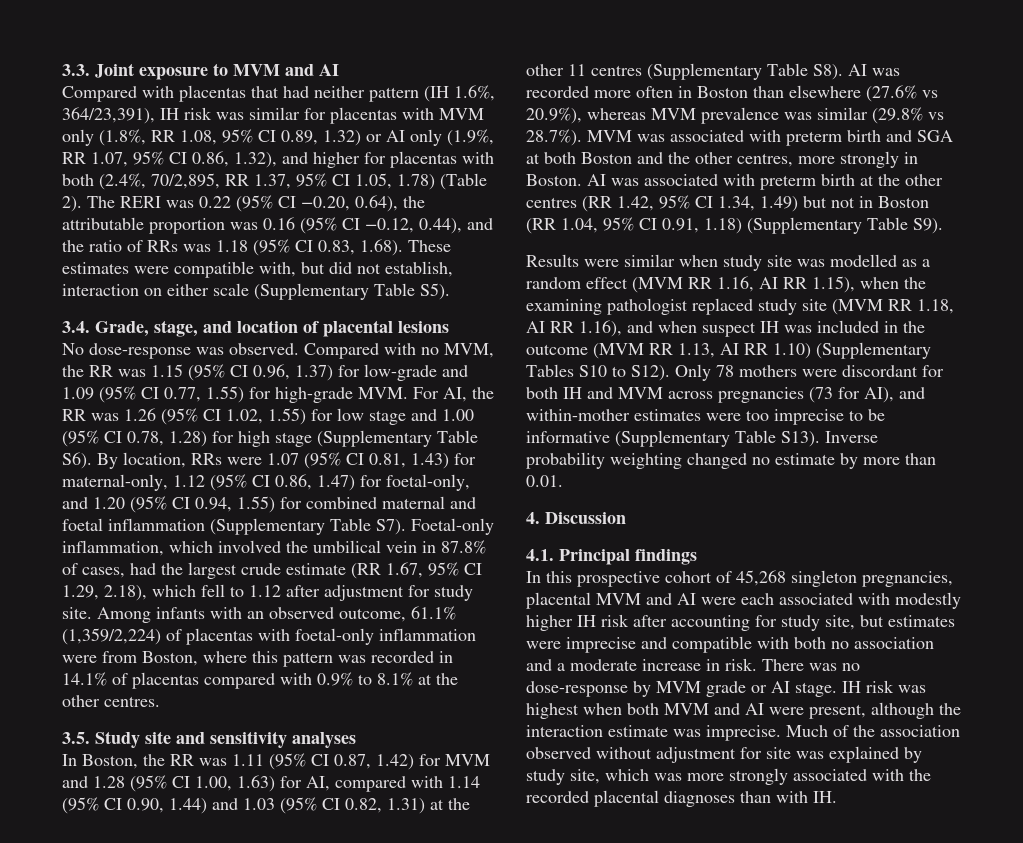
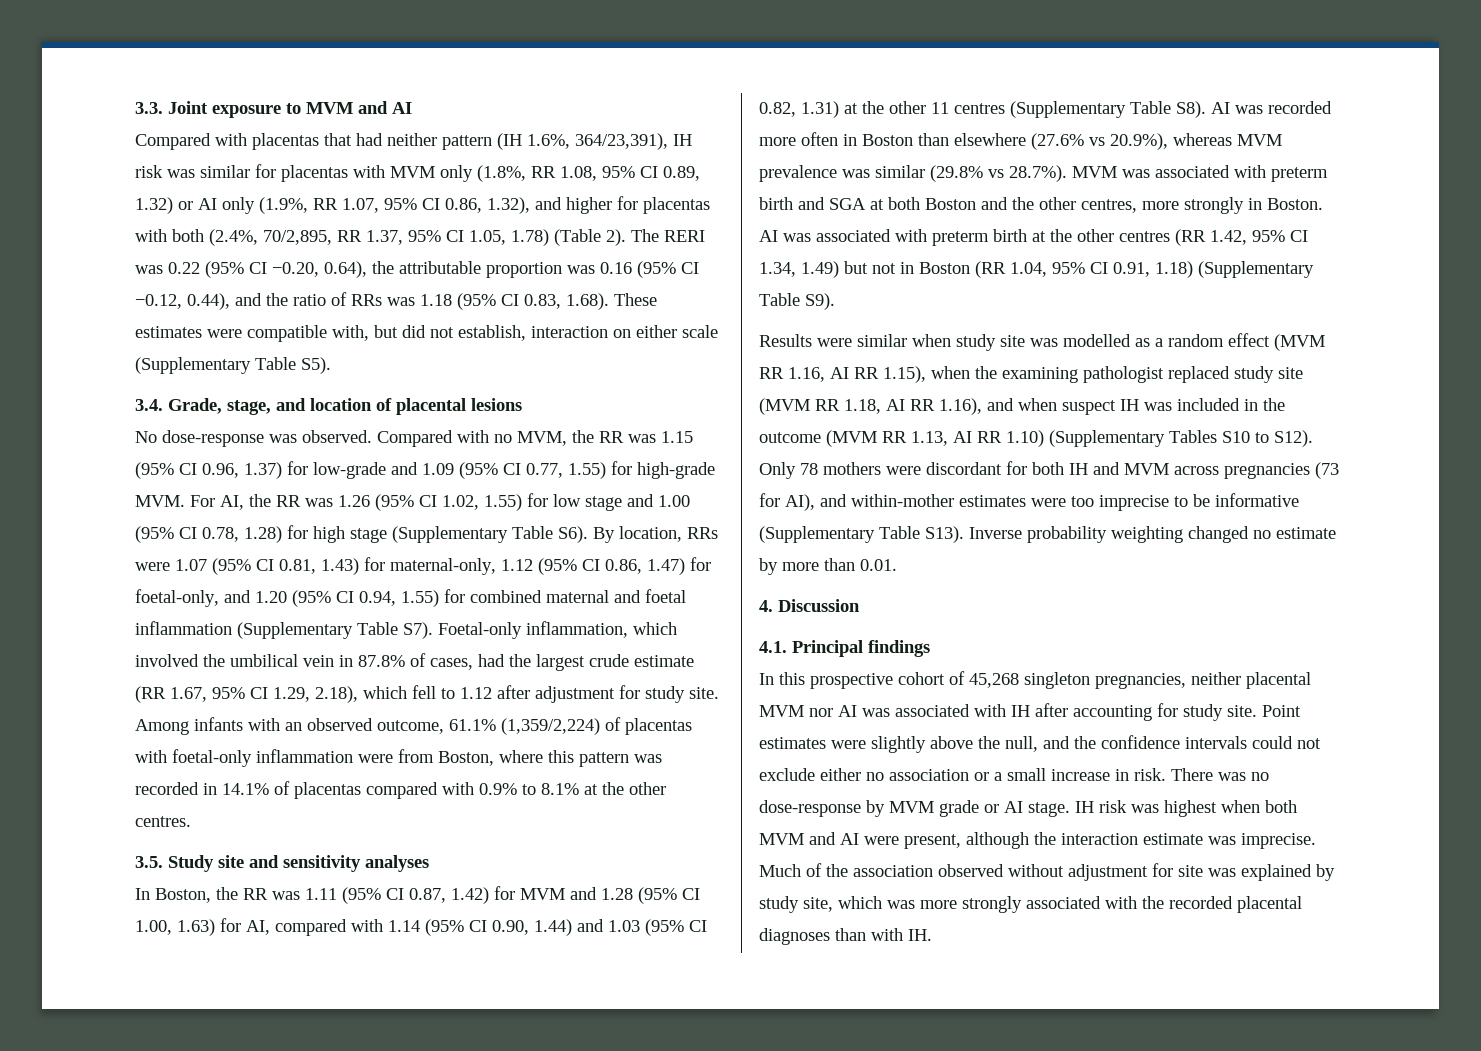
(953, 579) none -> [1191,672,1241,685] neither
[646,592,961,609] [526,614,955,631] [526,636,934,653] [526,659,637,671] and AI were each associated with modestly higher IH risk after accounting for study site, but estimates were imprecise and compatible with both no association and a moderate -> [809,703,1301,721] [759,735,1321,753] [759,768,1046,781] nor AI was associated with IH after accounting for study site. Point estimates were slightly above the null, and the confidence intervals could not exclude either no association or a small

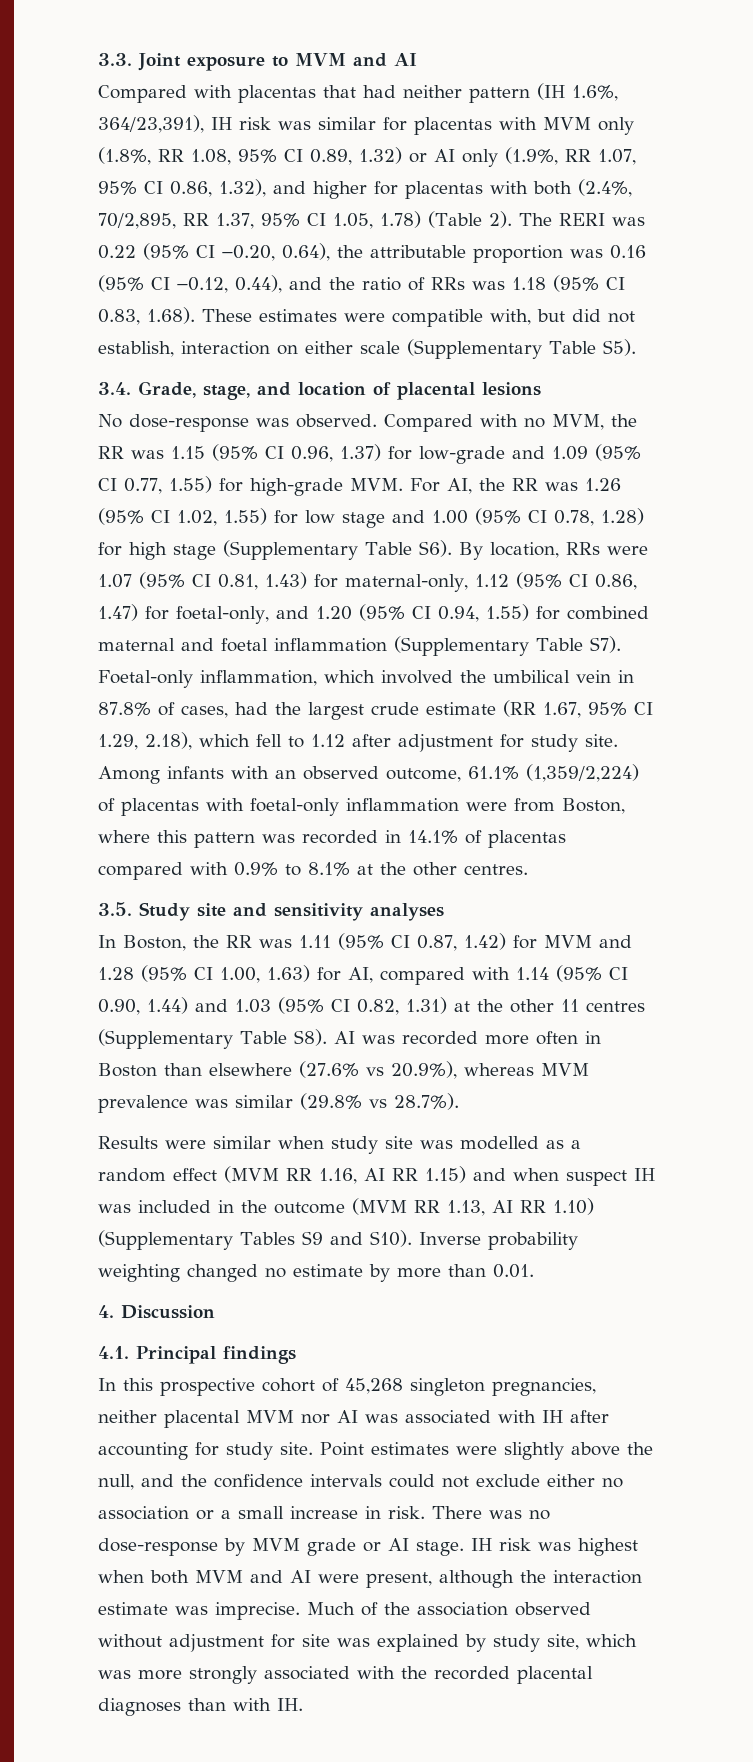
[1072,165,1328,182] [759,197,1323,214] [759,229,1308,246] [759,261,1314,278] [759,293,835,310] MVM was associated with preterm birth and SGA at both Boston and the other centres, more strongly in Boston. AI was associated with preterm birth at the other centres (RR 1.42, 95% CI 1.34, 1.49) but not in Boston (RR 1.04, 95% CI 0.91, 1.18) (Supplementary Table S9). -> (459, 1101) none
[883,366,1303,383] [759,398,982,415] 1.15), when the examining pathologist replaced study site (MVM RR 1.18, AI RR 1.16), -> [425,1166,466,1183] 1.15)
[1222,430,1313,447] [759,461,1339,479] [759,493,1299,511] [759,526,964,543] S10 to S12). Only 78 mothers were discordant for both IH and MVM across pregnancies (73 for AI), and within-mother estimates were too imprecise to be informative (Supplementary Table S13). -> [301,1230,412,1247] S9 and S10).

